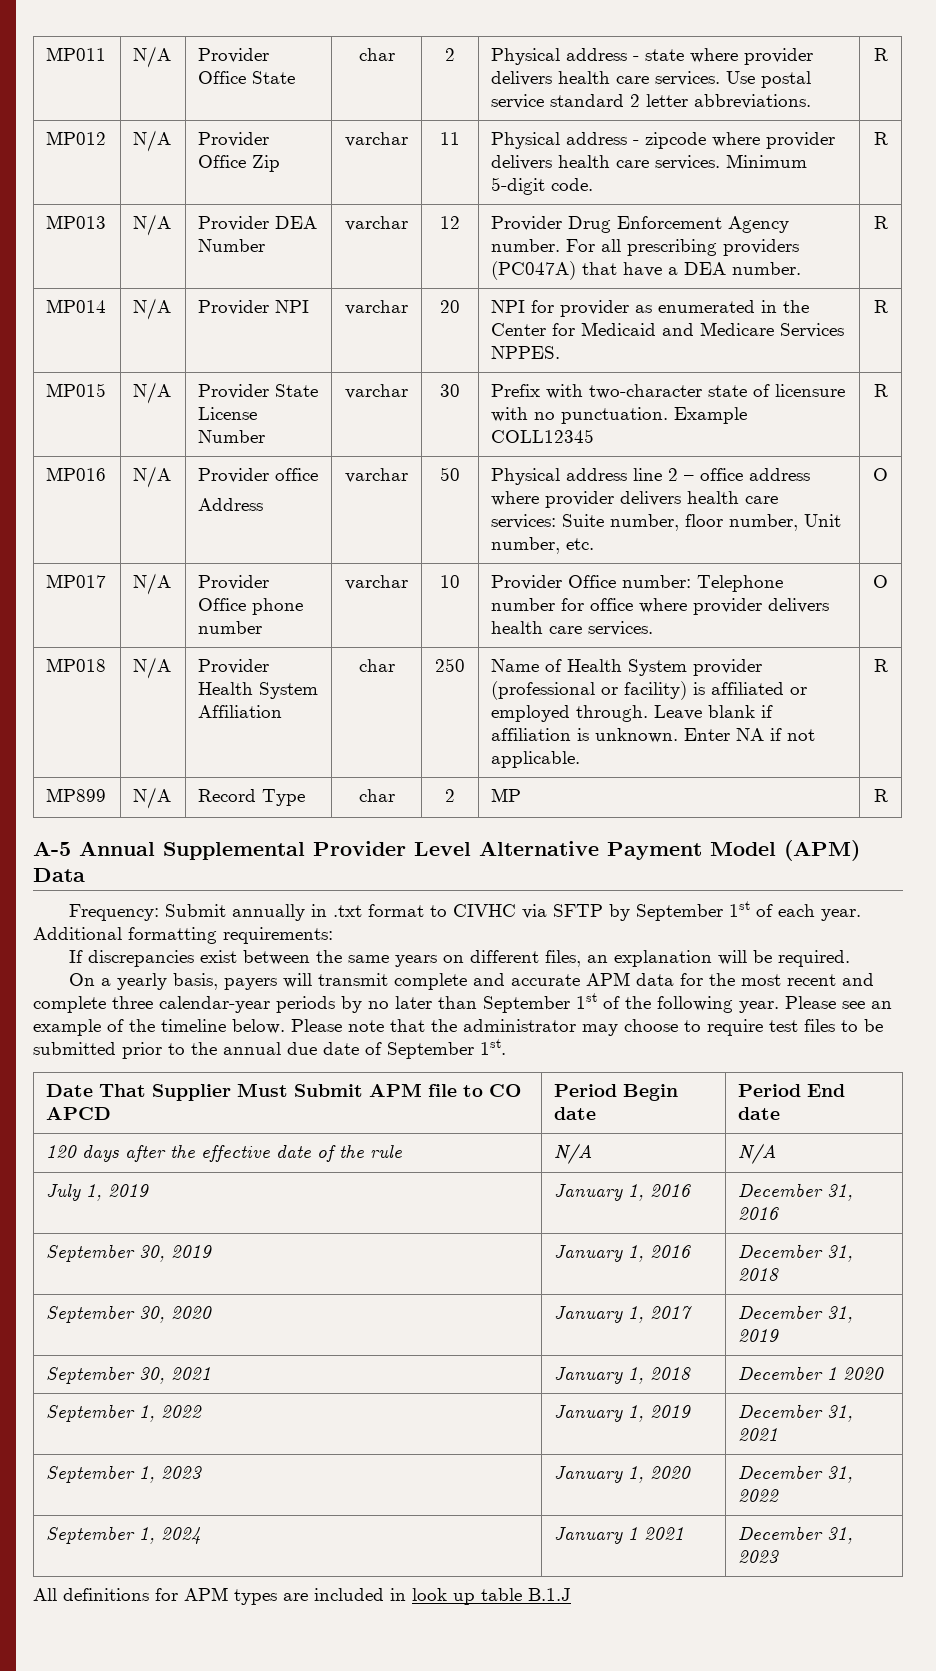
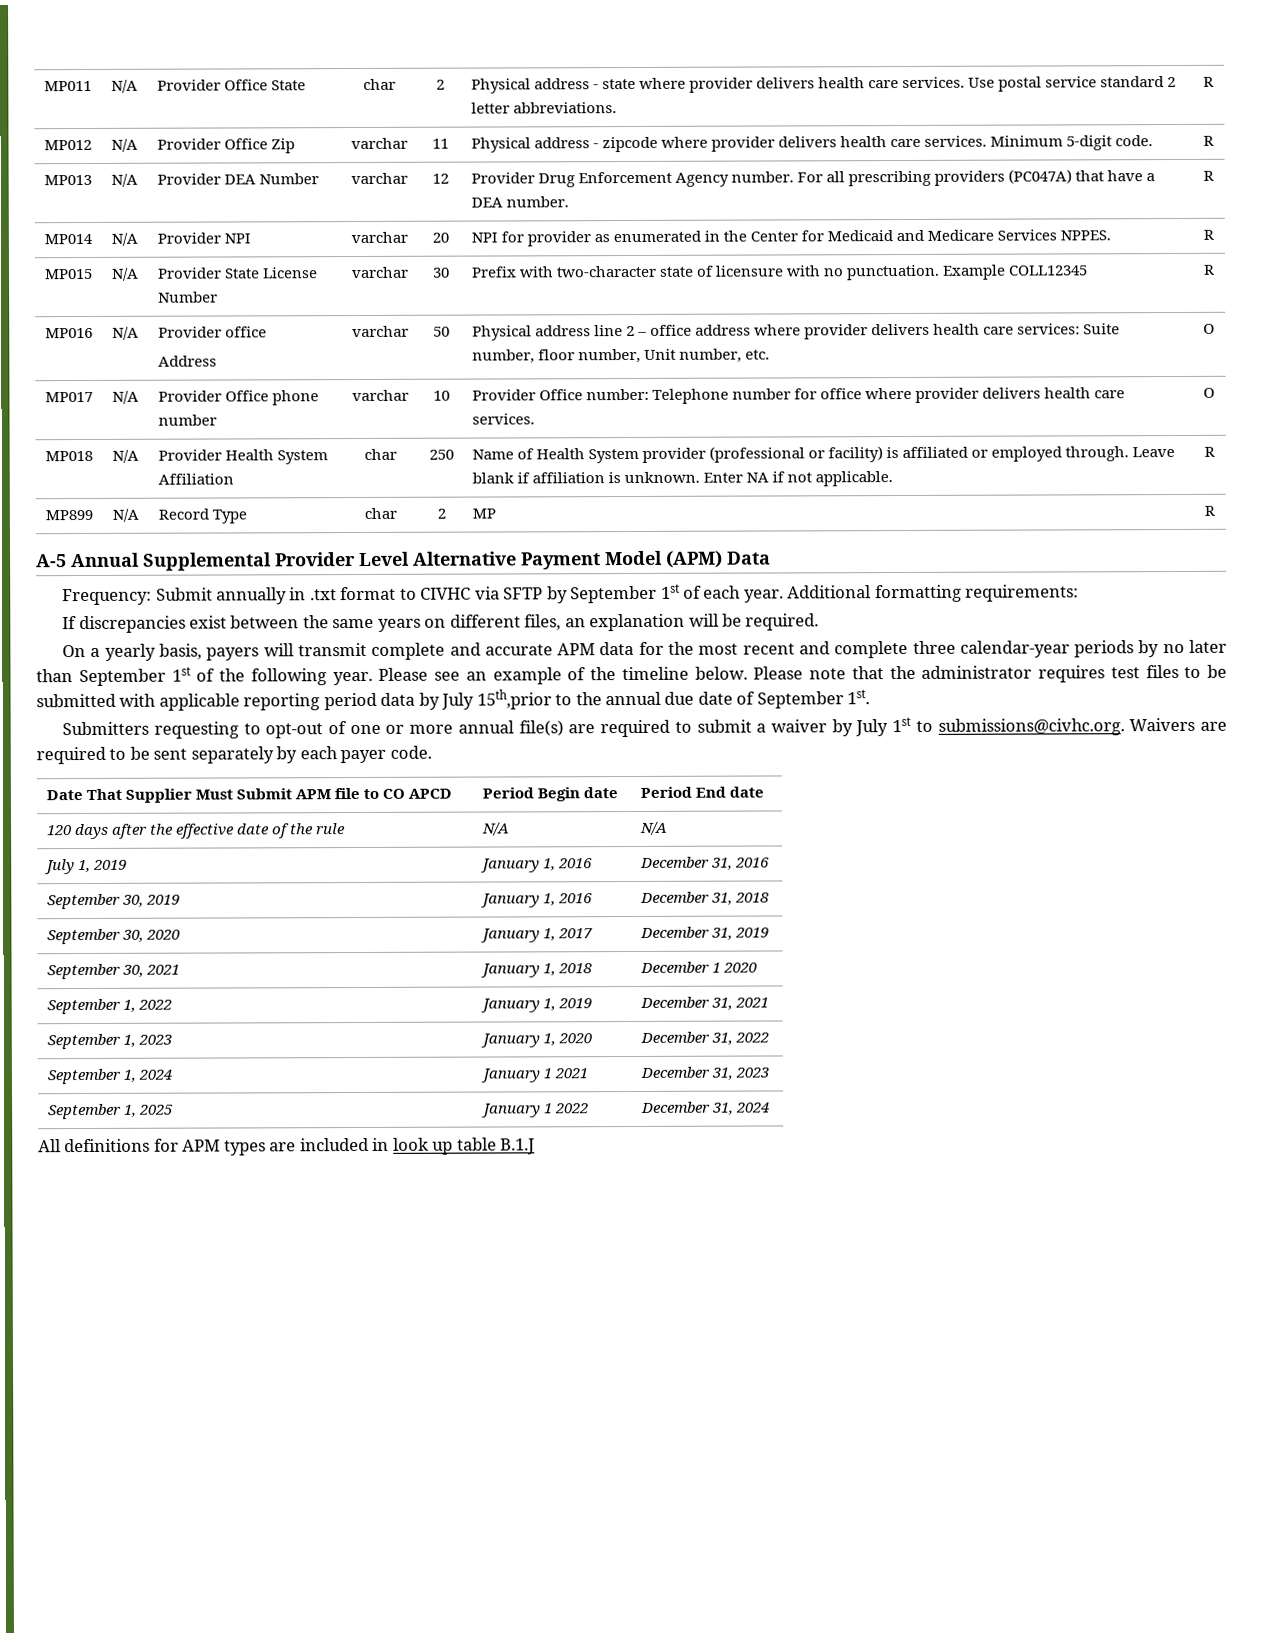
[582,1019,763,1036] may choose to require -> [1038,665,1105,683] requires
[122,1042,162,1059] prior -> [119,689,552,711] with applicable reporting period data by July 15th,prior
(506, 1047) none -> [62,716,1227,739] [36,745,432,765] // Submitters requesting to opt-out of one or more annual file(s) are required to submit a waiver by July 1st to submissions@civhc.org. Waivers are required to be sent separately by each payer code.
(780, 1556) none -> [47,1103,173,1120] [480,1103,589,1118] [640,1101,770,1116] // September 1, 2025 | January 1 2022 | December 31, 2024

